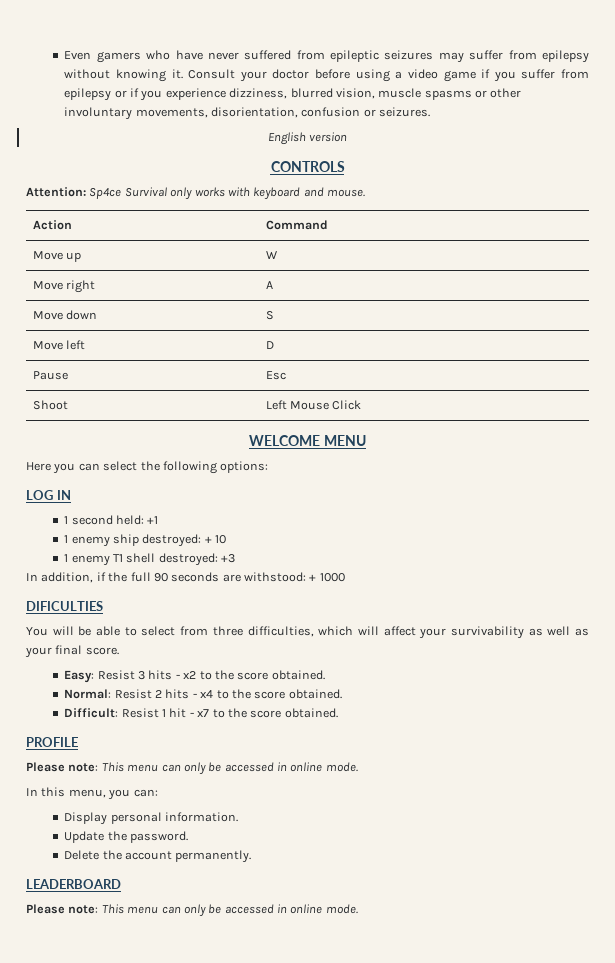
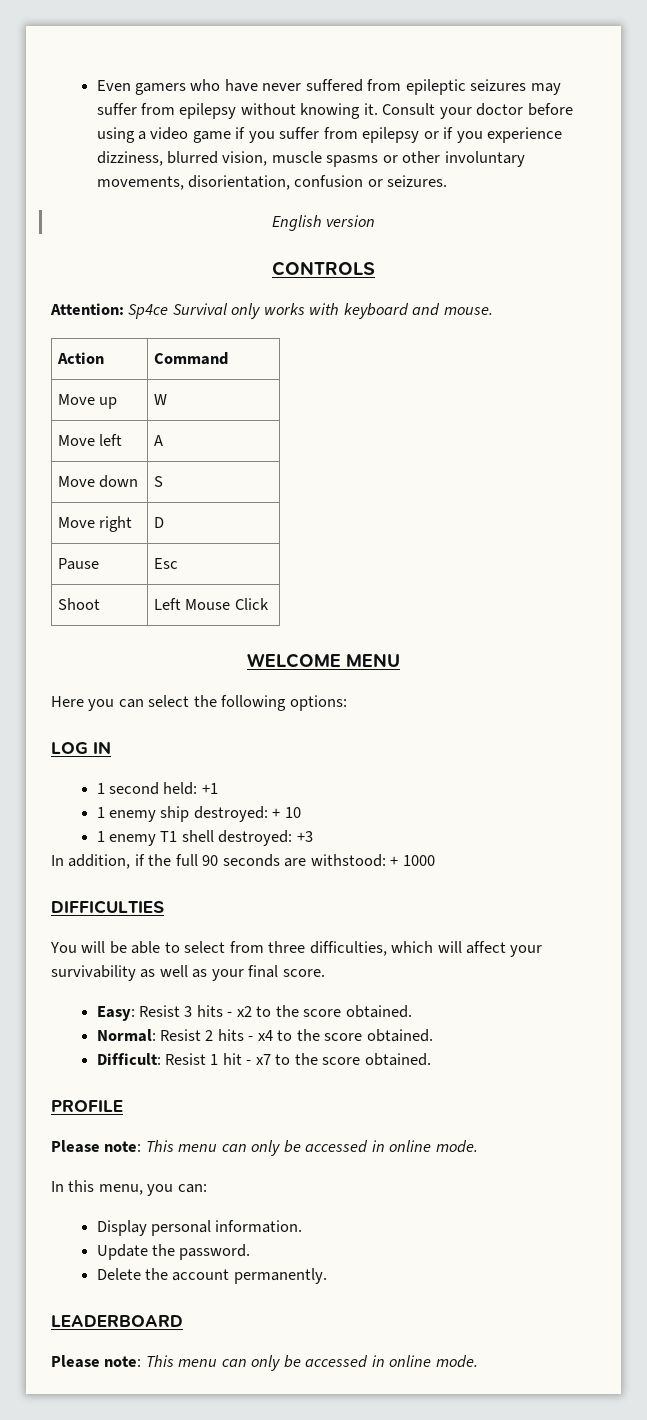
[65,280,95,293] right -> [99,434,123,446] left
[65,340,85,350] left -> [99,516,133,532] right
[26,601,103,611] DIFICULTIES -> [51,900,164,914] DIFFICULTIES

